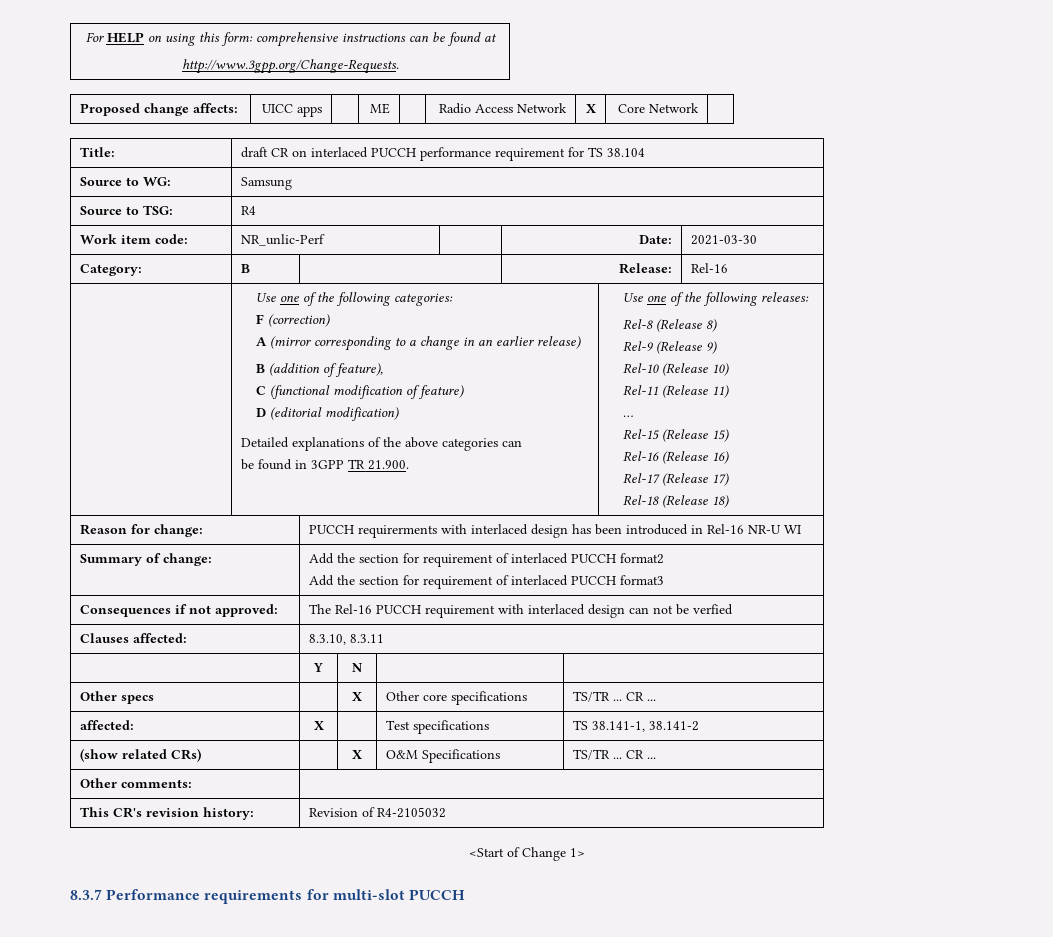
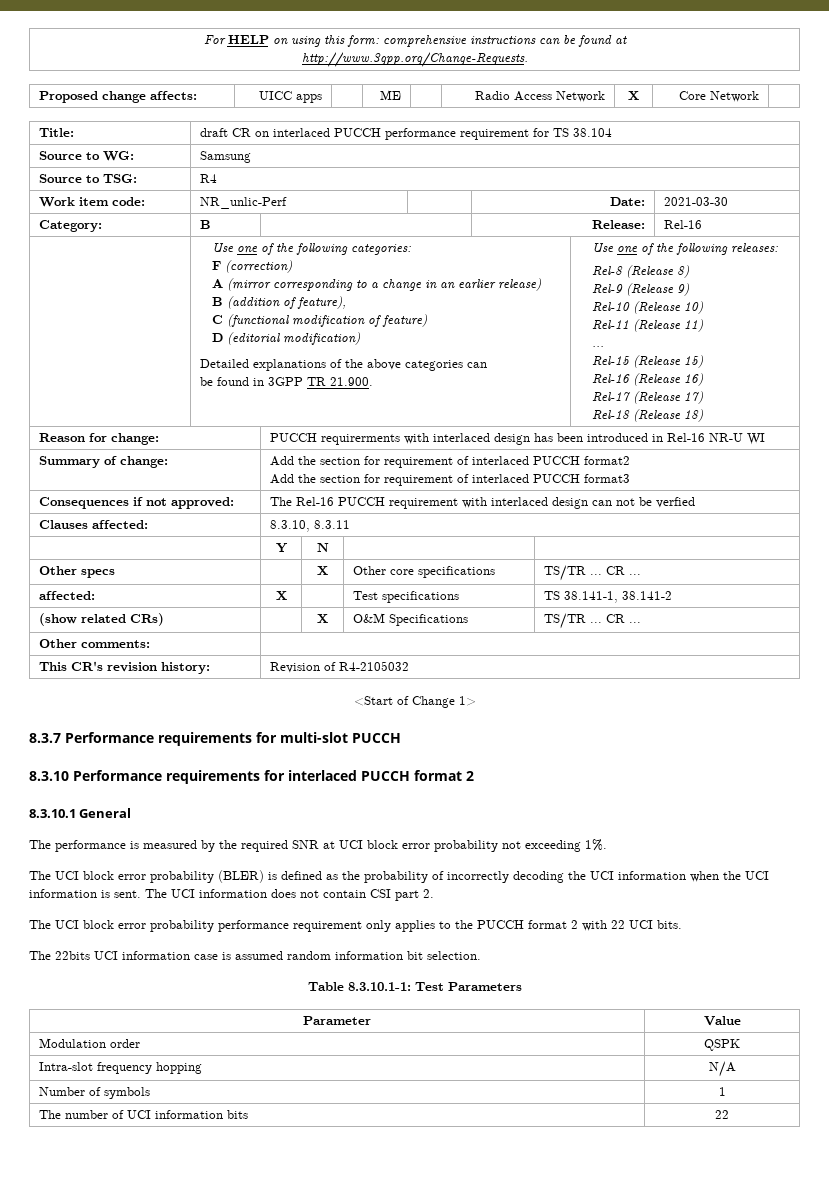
(465, 894) none -> [29,770,474,784] [29,808,132,818] [29,839,607,852] [29,870,769,883] [29,889,434,901] [29,920,682,932] [29,951,481,960] [307,982,522,991] [303,1016,371,1025] [703,1016,741,1026] [39,1038,141,1048] [704,1039,740,1051] [39,1062,203,1074] [708,1061,736,1077] [39,1087,151,1099] [718,1087,726,1096] [39,1110,249,1119] [715,1110,729,1119] // 8.3.10 Performance requirements for interlaced PUCCH format 2 // 8.3.10.1 General // The performance is measured by the required SNR at UCI block error probability not exceeding 1%. // The UCI block error probability (BLER) is defined as the probability of incorrectly decoding the UCI information when the UCI information is sent. The UCI information does not contain CSI part 2. // The UCI block error probability performance requirement only applies to the PUCCH format 2 with 22 UCI bits. // The 22bits UCI information case is assumed random information bit selection. // Table 8.3.10.1-1: Test Parameters // Parameter | Value // Modulation order | QSPK // Intra-slot frequency hopping | N/A // Number of symbols | 1 // The number of UCI information bits | 22

